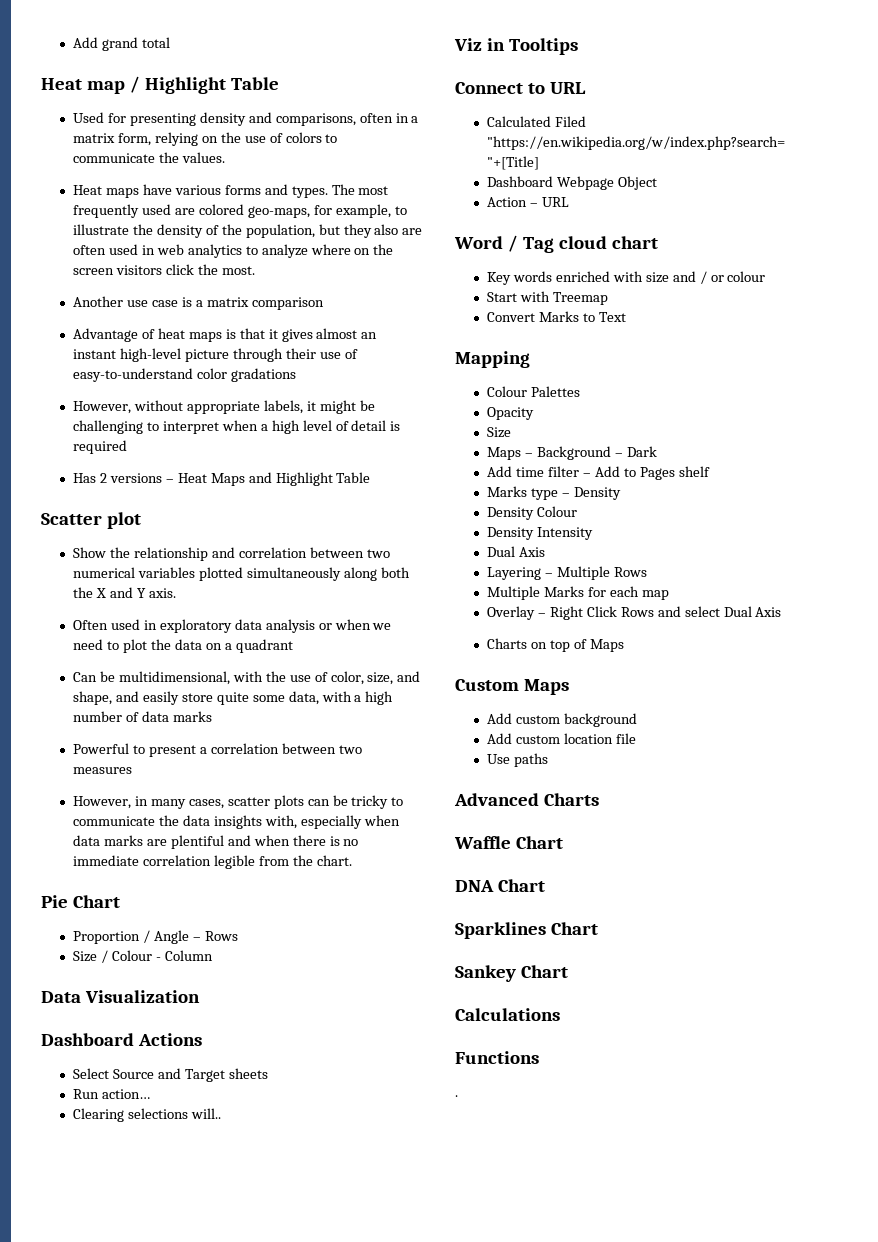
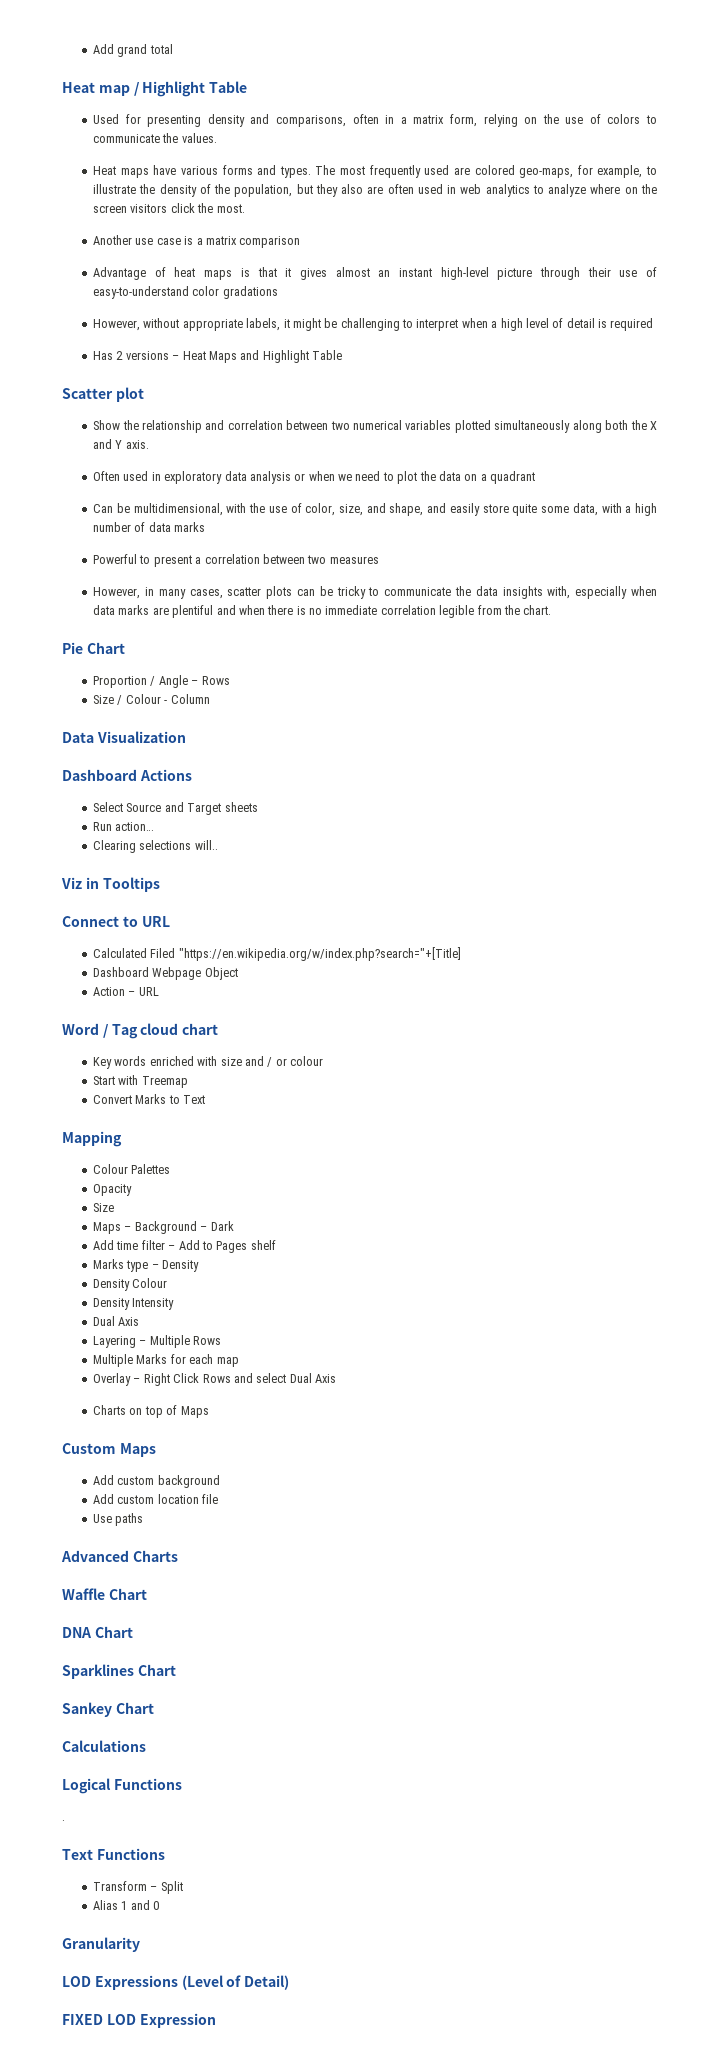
(560, 1014) none -> [62,1778,111,1794] Logical
(458, 1096) none -> [62,1848,165,1860] [93,1881,183,1894] [93,1900,160,1910] [62,1937,140,1952] [62,1975,290,1990] [62,2013,216,2028] // Text Functions // Transform – Split // Alias 1 and 0 // Granularity // LOD Expressions (Level of Detail) // FIXED LOD Expression

